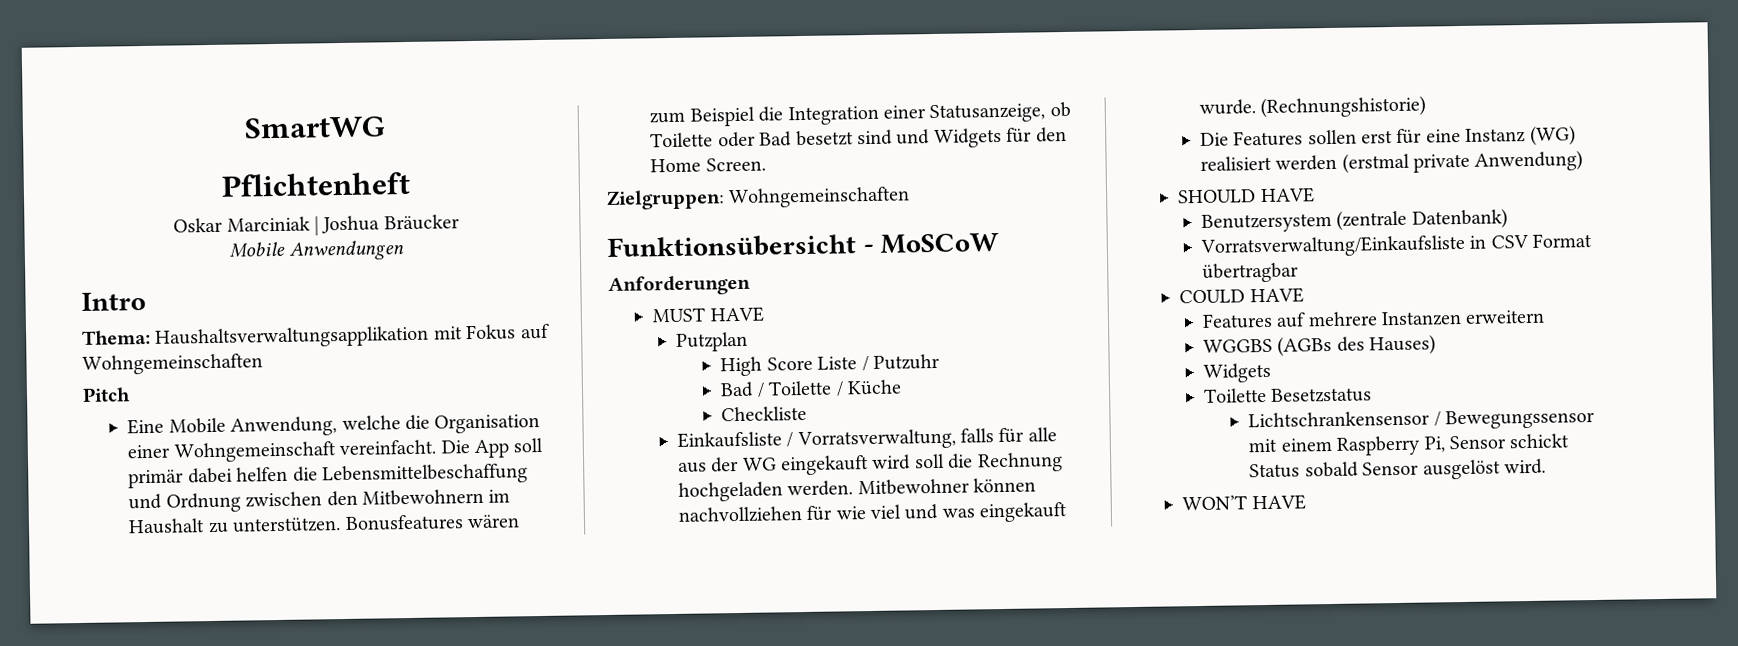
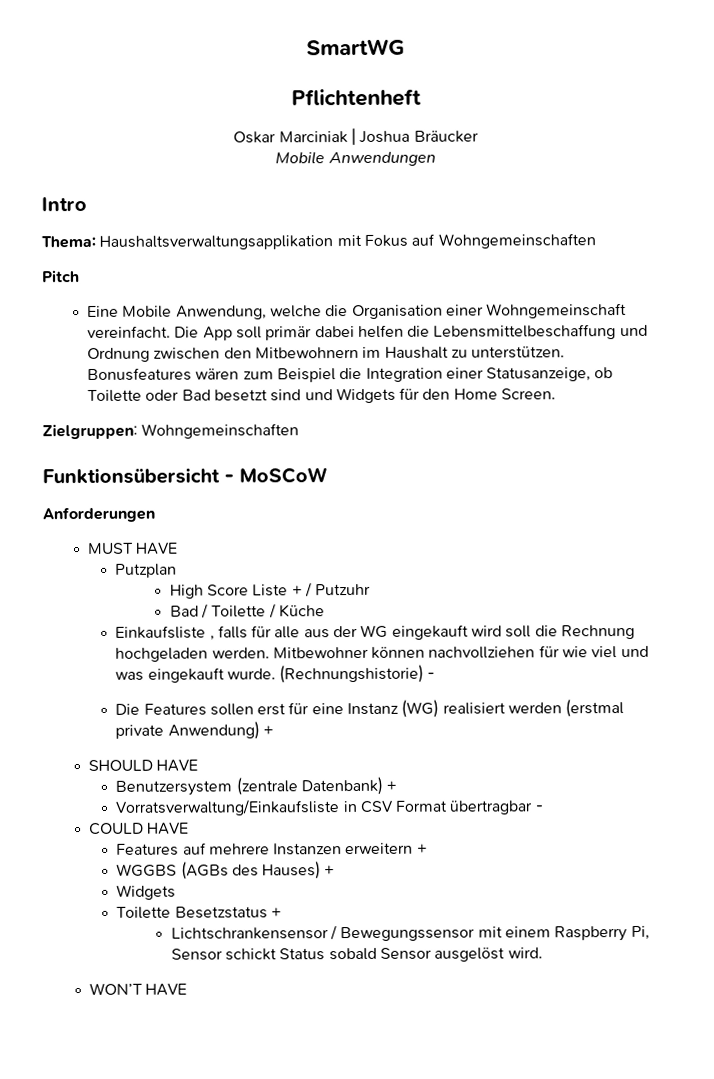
(858, 363) none -> [291,585,303,596] +
[721,405,808,422] // Checkliste -> (326, 611) none
[786,428,956,451] / Vorratsverwaltung, -> [209,635,215,641] ,
(1427, 107) none -> [427,672,436,679] -
(1584, 161) none -> [262,725,274,736] +
(1508, 219) none -> [386,780,398,791] +
(1299, 272) none -> [534,805,543,812] -
(1546, 316) none -> [416,843,428,854] +
(1436, 345) none -> [324,865,336,876] +
(1373, 395) none -> [270,907,282,918] +

